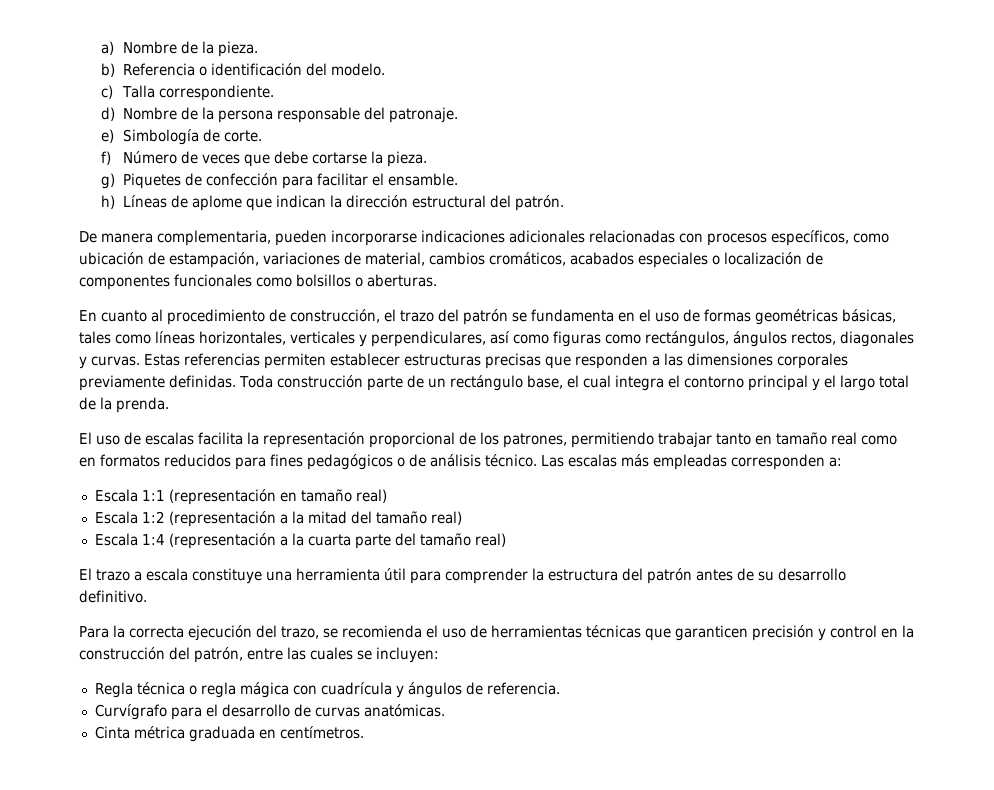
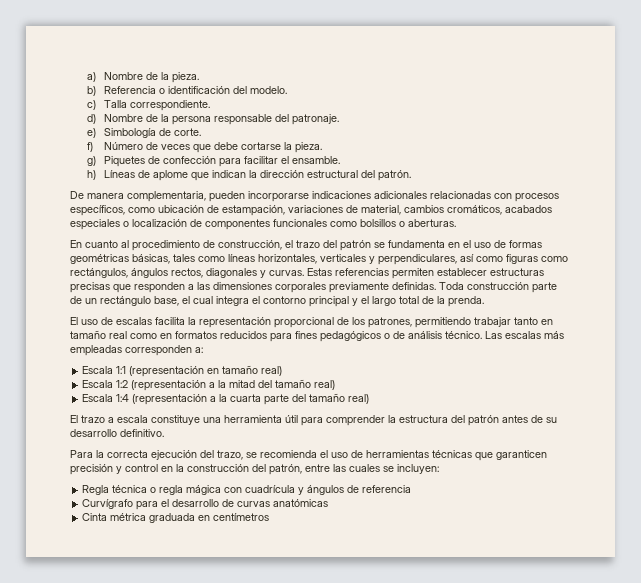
[486,682,560,695] referencia. -> [362,485,412,493] referencia
[363,704,445,717] anatómicas. -> [273,499,329,507] anatómicas
[279,726,364,739] centímetros. -> [213,513,270,521] centímetros

